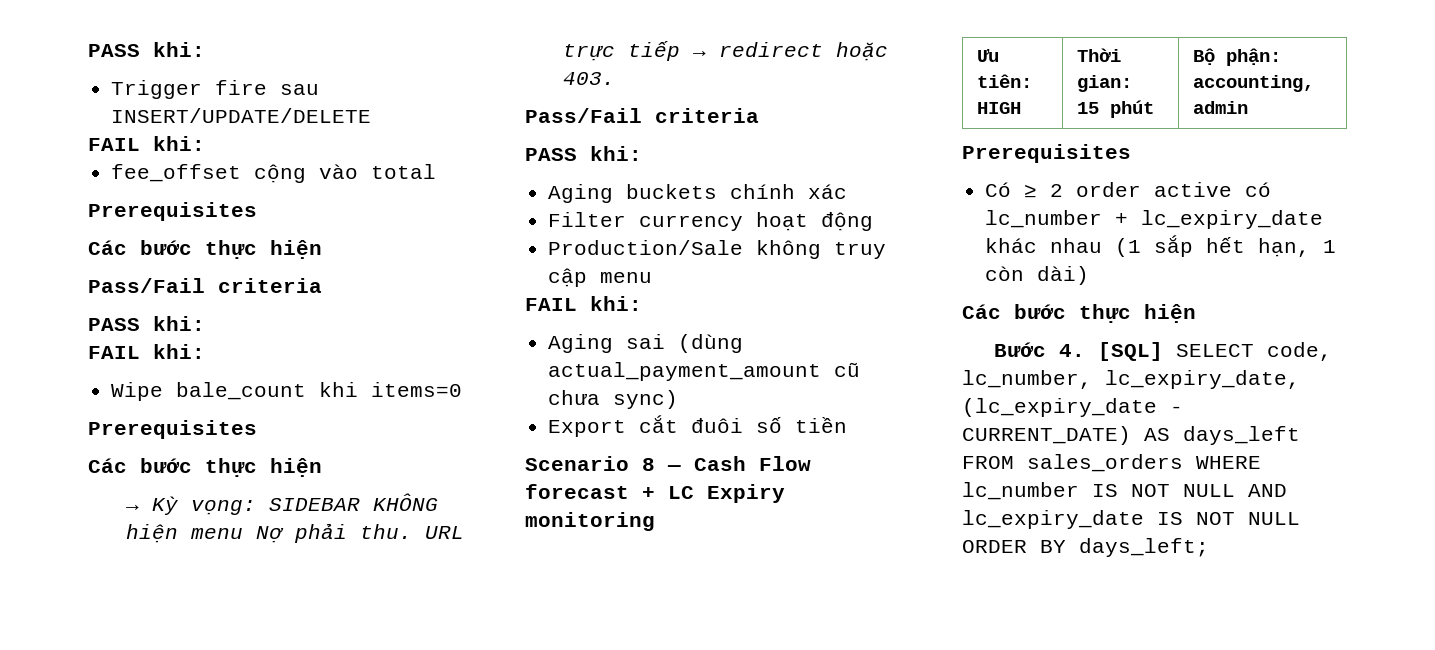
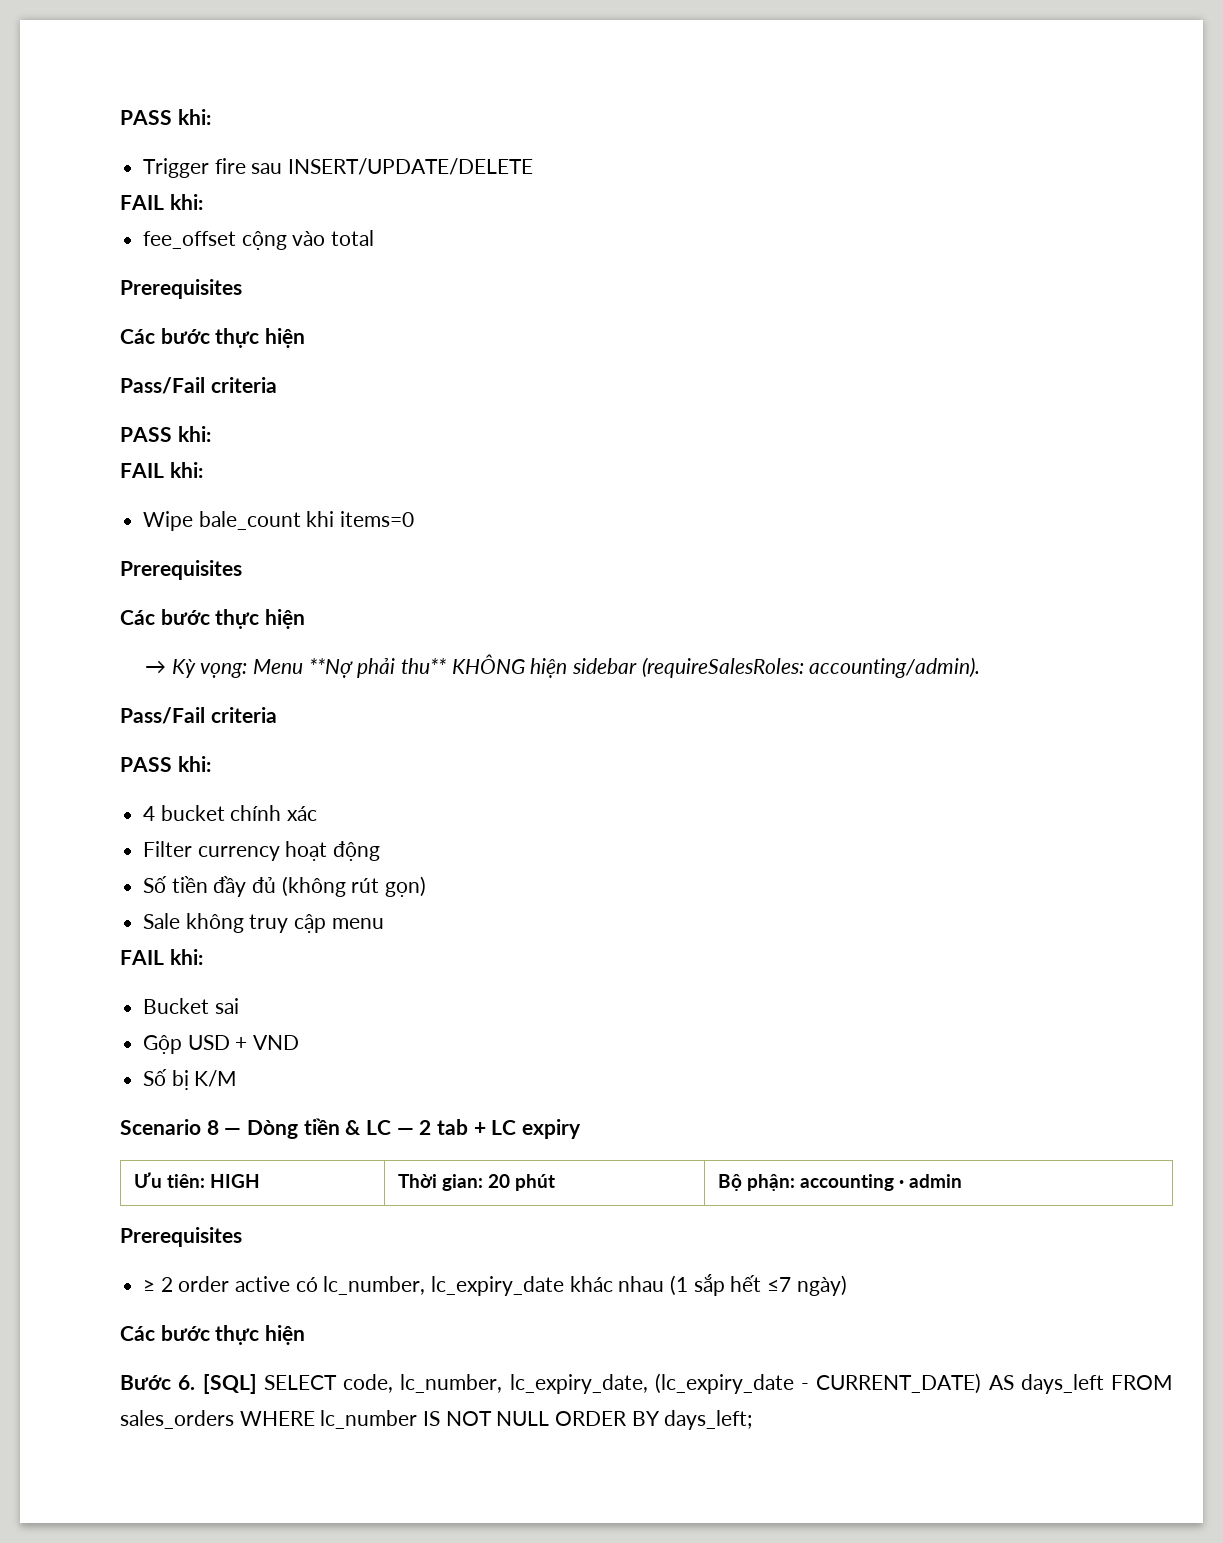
[268,493,438,511] [125,523,464,543] [562,41,888,61] [562,72,615,85] [525,108,759,123] [525,146,642,161] [548,184,718,203] SIDEBAR KHÔNG hiện menu Nợ phải thu. URL trực tiếp → redirect hoặc 403. // Pass/Fail criteria // PASS khi: // Aging buckets -> [252,654,981,678] [120,707,277,724] [120,756,211,772] [143,805,225,821] Menu **Nợ phải thu** KHÔNG hiện sidebar (requireSalesRoles: accounting/admin). // Pass/Fail criteria // PASS khi: // 4 bucket
[548,240,744,255] Production/Sale -> [143,876,427,897] [143,913,181,929] Số tiền đầy đủ (không rút gọn) // Sale
[548,334,614,353] Aging -> [143,998,210,1014] Bucket
[678,334,744,353] [548,362,861,381] [548,390,679,409] [548,415,848,437] [525,456,811,471] [525,484,785,503] [525,512,655,531] (dùng actual_payment_amount cũ chưa sync) // Export cắt đuôi số tiền // Scenario 8 — Cash Flow forecast + LC Expiry monitoring -> [143,1035,300,1054] [143,1069,238,1090] [120,1118,582,1139] // Gộp USD + VND // Số bị K/M // Scenario 8 — Dòng tiền & LC — 2 tab + LC expiry
[1077,102,1100,114] 15 -> [488,1174,511,1188] 20
[1193,75,1315,92] accounting, -> [800,1174,905,1191] accounting ·
[985,182,1012,197] Có -> (242, 1237) none
[985,210,1129,228] lc_number + -> [323,1276,426,1295] lc_number,
[1258,238,1337,257] [985,266,1090,285] hạn, 1 còn dài) -> [767,1275,847,1296] ≤7 ngày)
[1059,344,1086,357] 4. -> [178,1375,196,1390] 6.
[1248,484,1287,497] [962,510,1300,529] AND lc_expiry_date IS NOT NULL -> (550, 1418) none

